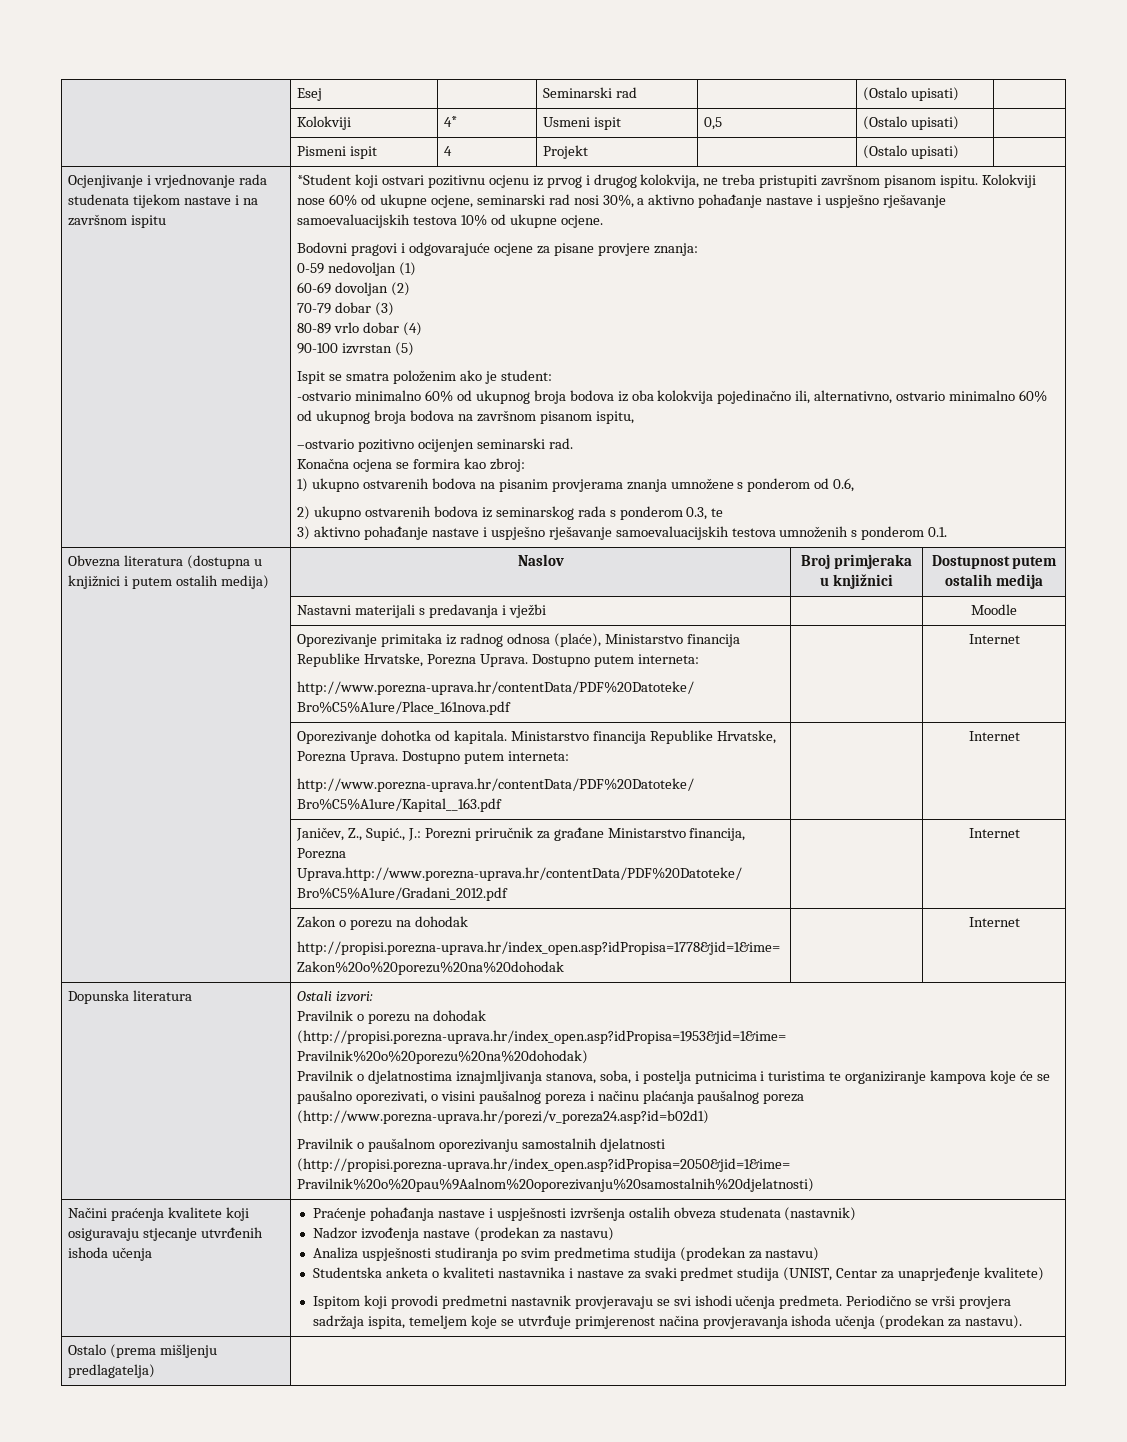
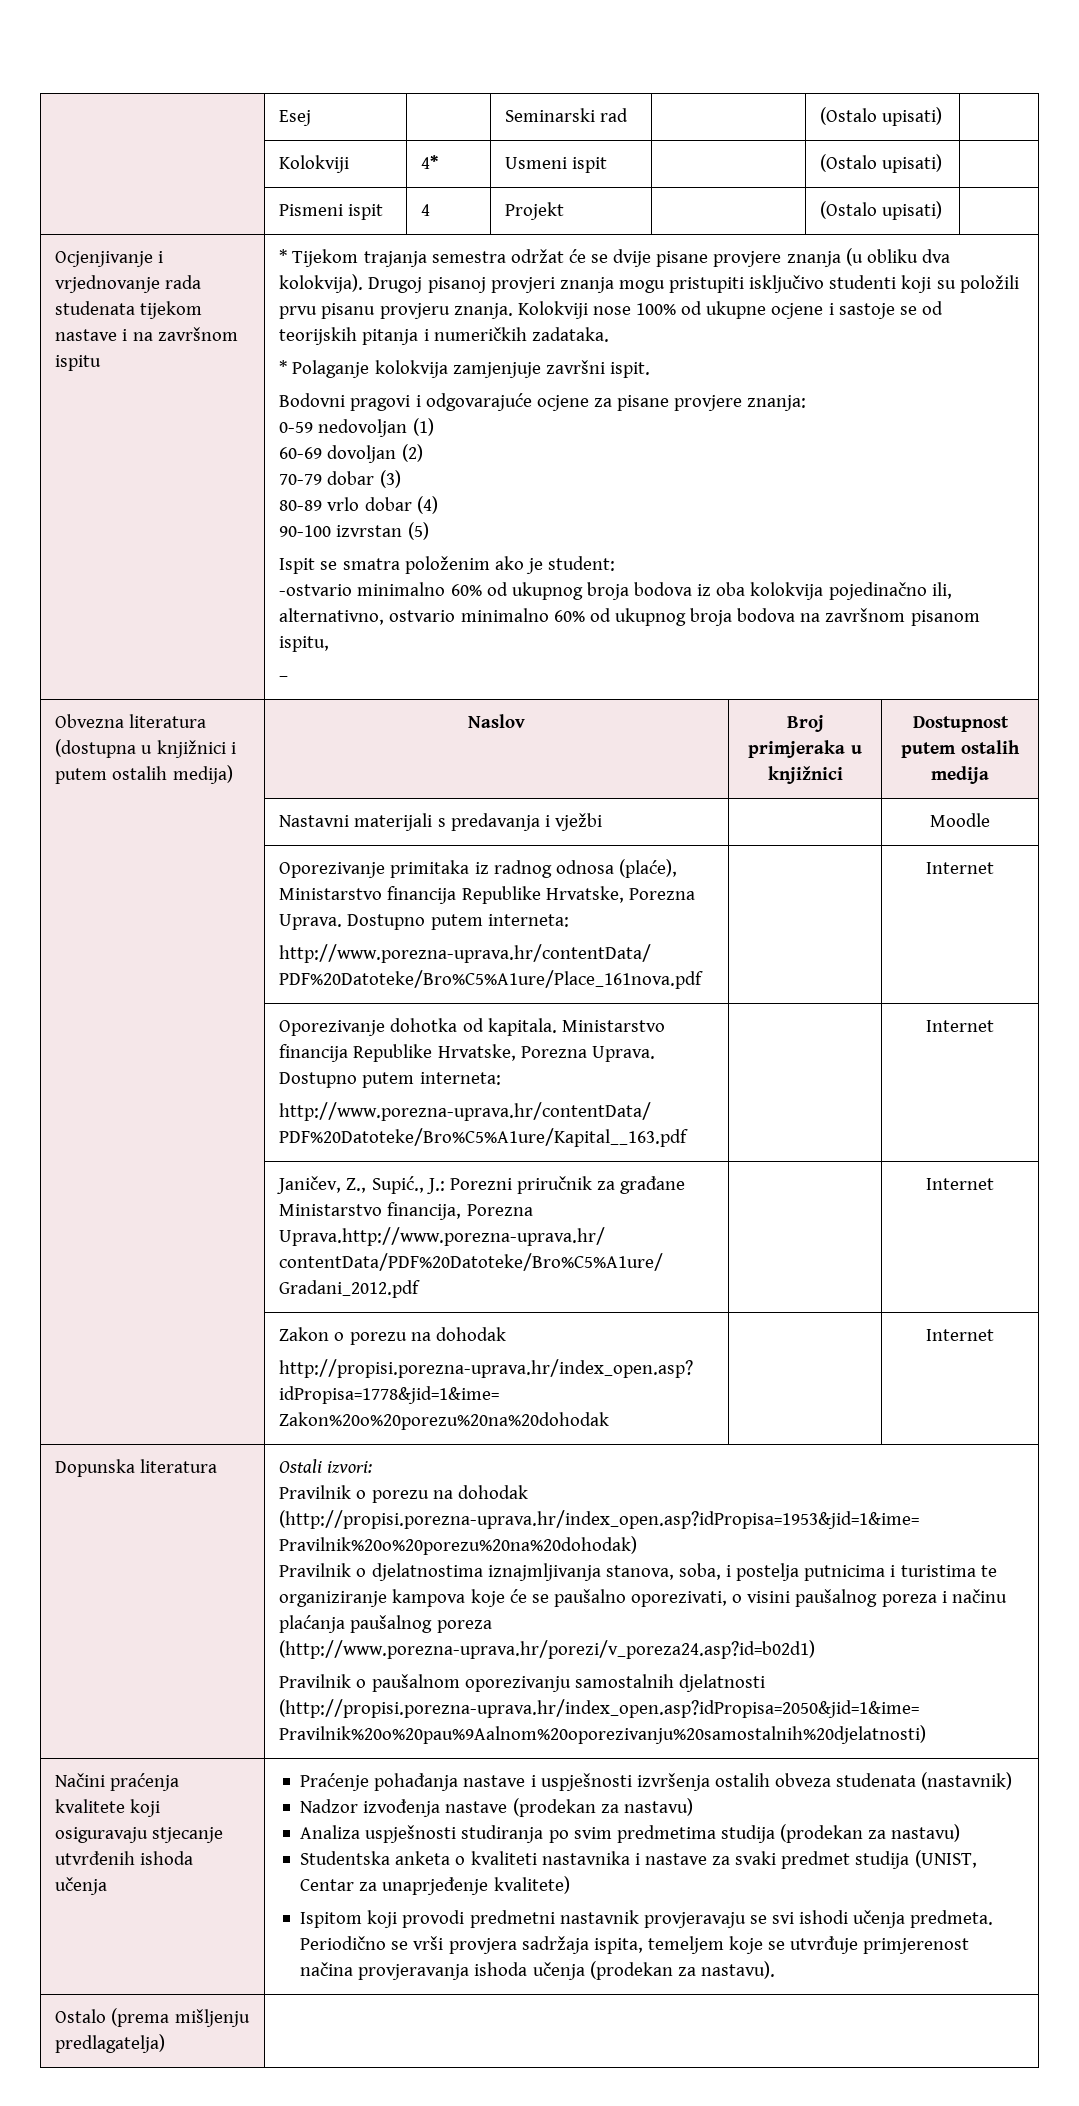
[704,117,723,130] 0,5 -> (608, 165) none
[297,174,978,188] *Student koji ostvari pozitivnu ocjenu iz prvog i drugog kolokvija, ne treba pristupiti završnom pisanom ispitu. -> [279,248,950,267] [279,274,1019,293] [279,303,513,319] * Tijekom trajanja semestra održat će se dvije pisane provjere znanja (u obliku dva kolokvija). Drugoj pisanoj provjeri znanja mogu pristupiti isključivo studenti koji su položili prvu pisanu provjeru znanja.
[329,194,946,208] [297,214,603,228] 60% od ukupne ocjene, seminarski rad nosi 30%, a aktivno pohađanje nastave i uspješno rješavanje samoevaluacijskih testova 10% od ukupne ocjene. -> [636,301,943,319] [279,327,609,345] [279,360,650,378] 100% od ukupne ocjene i sastoje se od teorijskih pitanja i numeričkih zadataka. // * Polaganje kolokvija zamjenjuje završni ispit.
[297,438,573,452] [297,458,525,472] [297,478,855,492] [297,506,724,520] [297,526,948,540] –ostvario pozitivno ocijenjen seminarski rad. // Konačna ocjena se formira kao zbroj: // 1) ukupno ostvarenih bodova na pisanim provjerama znanja umnožene s ponderom od 0.6, // 2) ukupno ostvarenih bodova iz seminarskog rada s ponderom 0.3, te // 3) aktivno pohađanje nastave i uspješno rješavanje samoevaluacijskih testova umnoženih s ponderom 0.1. -> [279,676,289,681] –

